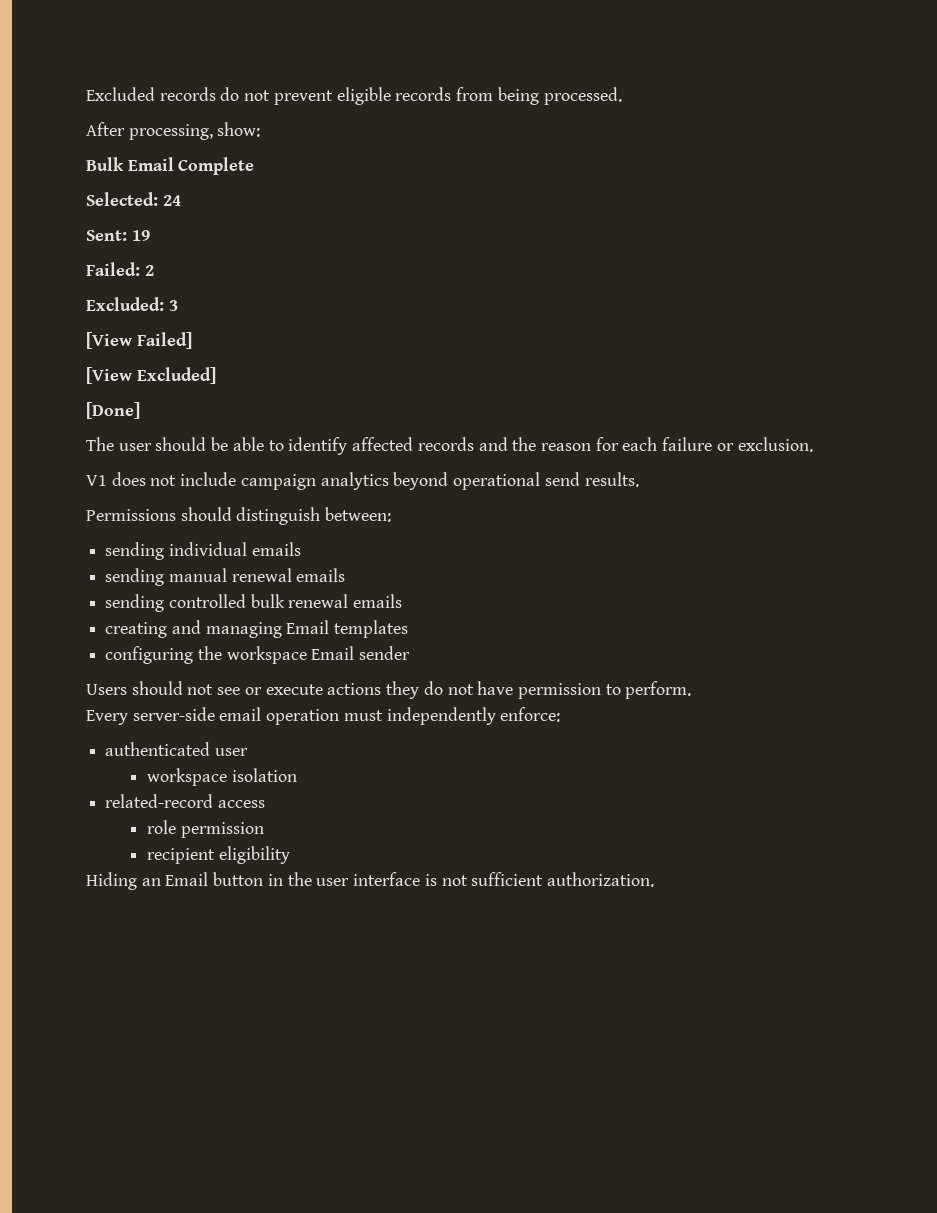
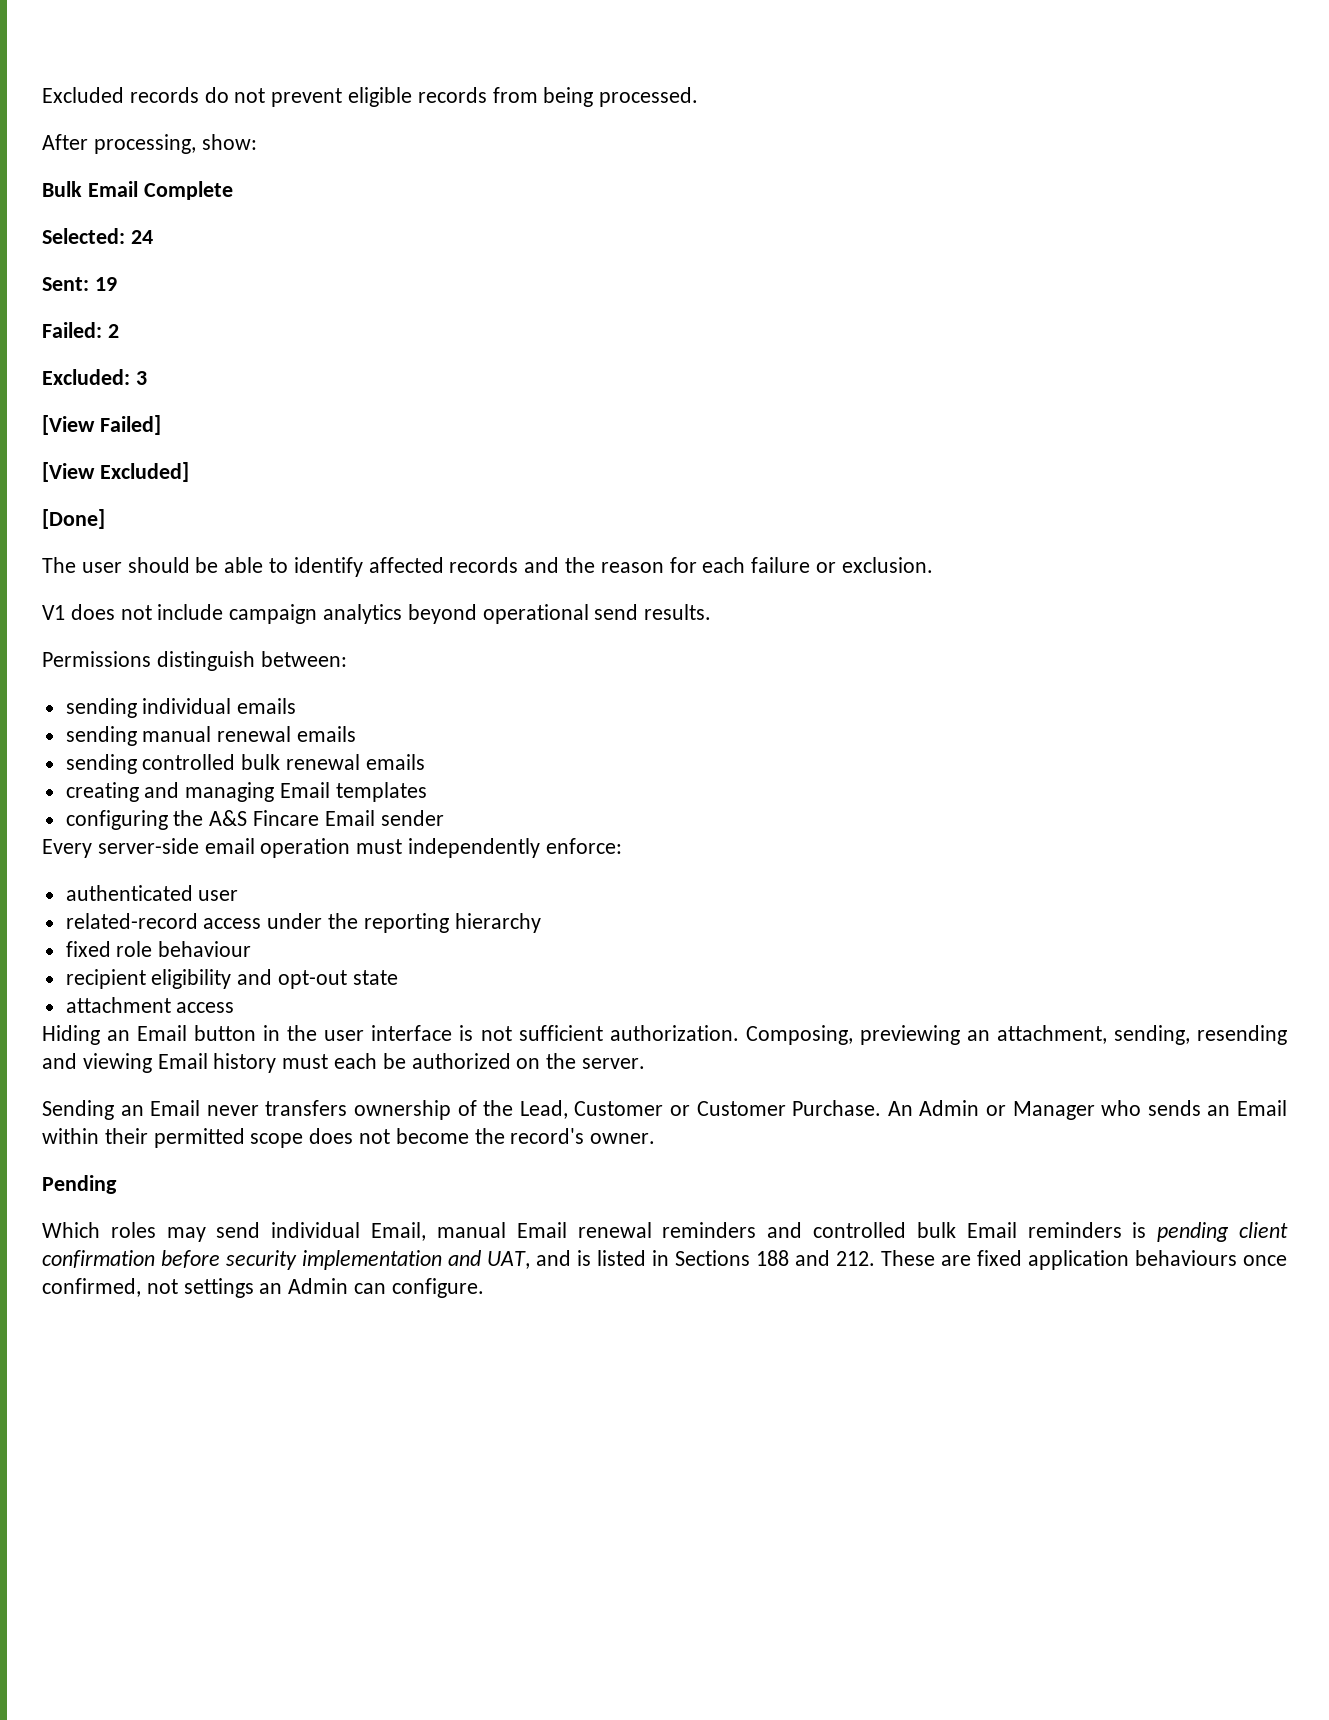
[180,507,232,521] should -> (151, 659) none
[226,646,307,664] workspace -> [209,810,320,826] A&S Fincare
[86,681,692,699] // Users should not see or execute actions they do not have permission to perform. -> (444, 818) none
[147,768,297,786] // workspace isolation -> (239, 895) none
[147,820,264,838] [147,846,290,864] // role permission // recipient eligibility -> [267,913,541,933] [65,941,252,957] [65,969,398,989] [65,997,235,1013] under the reporting hierarchy // fixed role behaviour // recipient eligibility and opt-out state // attachment access
(654, 879) none -> [745,1025,1287,1045] [42,1053,646,1073] [42,1100,1287,1120] [42,1128,656,1148] [42,1175,117,1194] [42,1222,1289,1242] [42,1250,1287,1270] [42,1278,484,1298] Composing, previewing an attachment, sending, resending and viewing Email history must each be authorized on the server. // Sending an Email never transfers ownership of the Lead, Customer or Customer Purchase. An Admin or Manager who sends an Email within their permitted scope does not become the record's owner. // Pending // Which roles may send individual Email, manual Email renewal reminders and controlled bulk Email reminders is pending client confirmation before security implementation and UAT, and is listed in Sections 188 and 212. These are fixed application behaviours once confirmed, not settings an Admin can configure.

